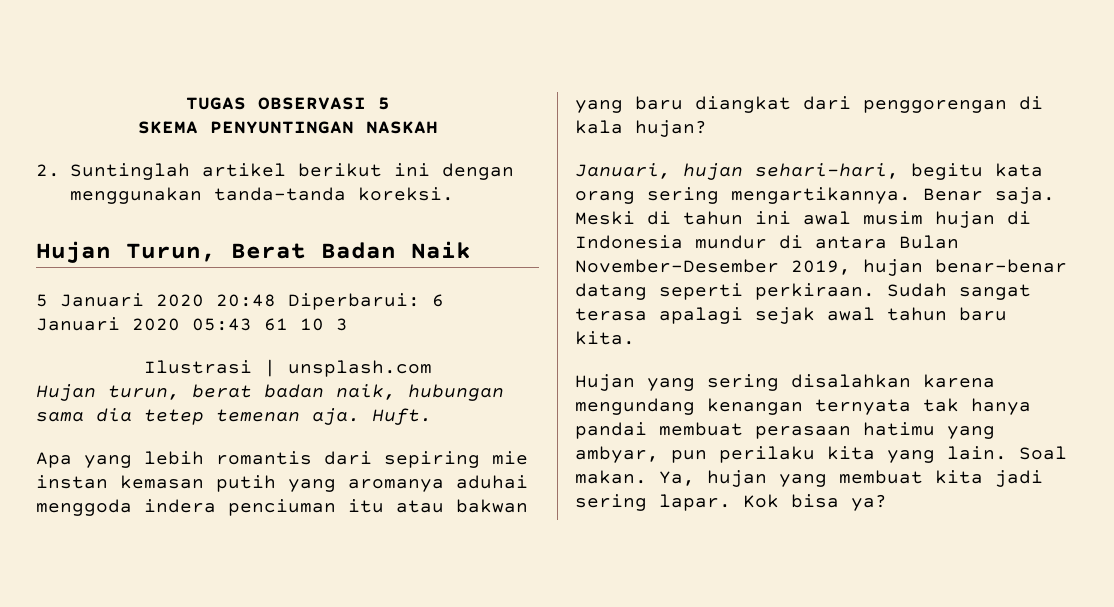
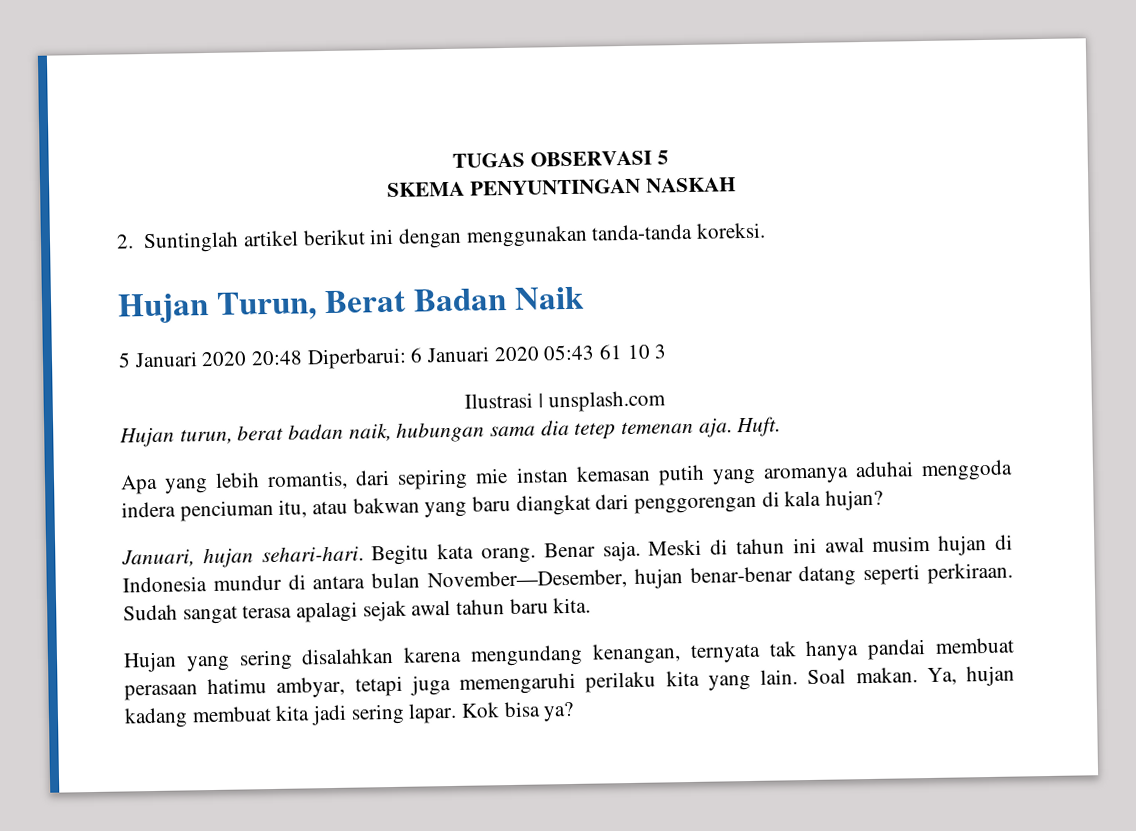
[216,451,312,465] romantis -> [267,470,349,491] romantis,
[348,499,384,513] itu -> [278,499,308,518] itu,
[755,163,1043,180] [575,187,911,204] sehari-hari, begitu kata orang sering mengartikannya. -> [261,543,536,566] sehari-hari. Begitu kata orang.
[899,235,959,249] [575,259,851,275] Bulan November-Desember 2019, -> [371,569,627,591] bulan November—Desember,
[707,398,803,415] kenangan -> [591,643,681,665] kenangan,
[947,426,995,439] [575,446,707,463] yang ambyar, pun -> [276,672,577,698] ambyar, tetapi juga memengaruhi
[779,474,827,487] yang -> [124,707,188,729] kadang

